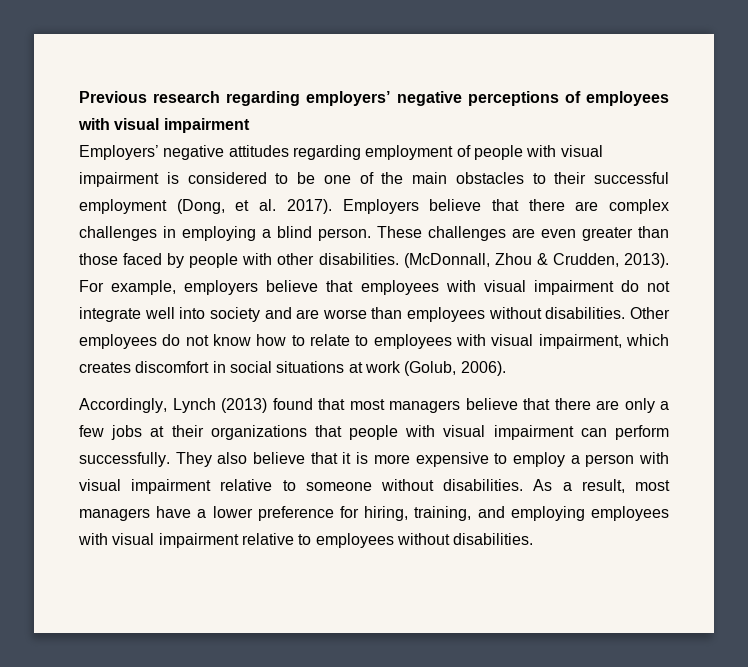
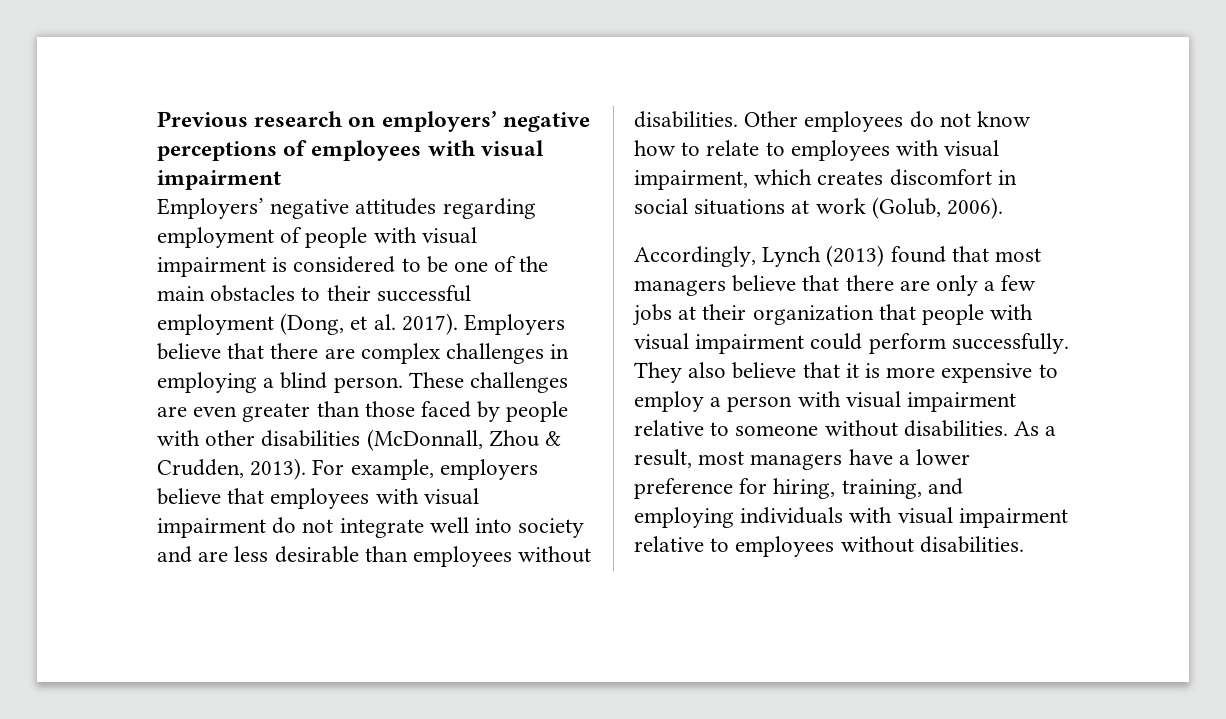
[226,91,301,106] regarding -> [348,117,376,127] on
[318,253,399,265] disabilities. -> [261,430,361,447] disabilities
[322,309,367,319] worse -> [234,546,359,563] less desirable
[210,425,307,440] organizations -> [752,305,874,325] organization
[580,428,607,437] can -> [810,333,863,350] could
[591,506,669,521] employees -> [740,507,844,524] individuals

